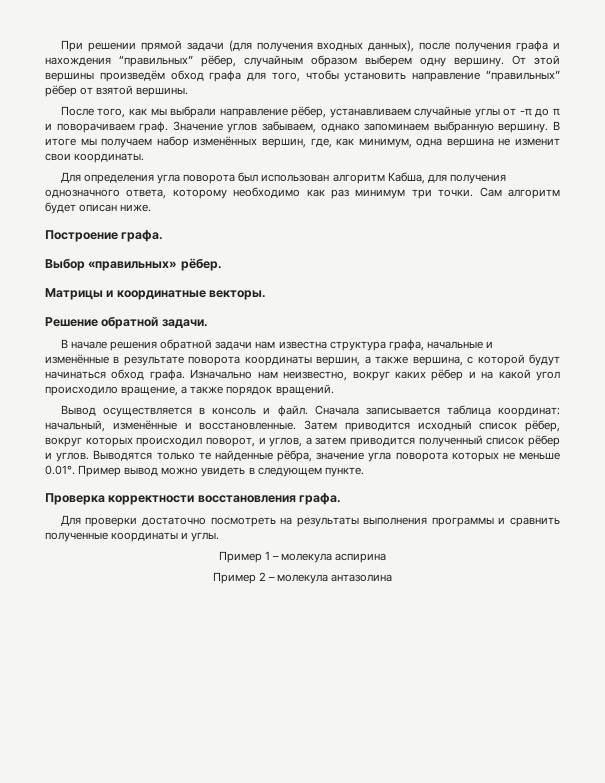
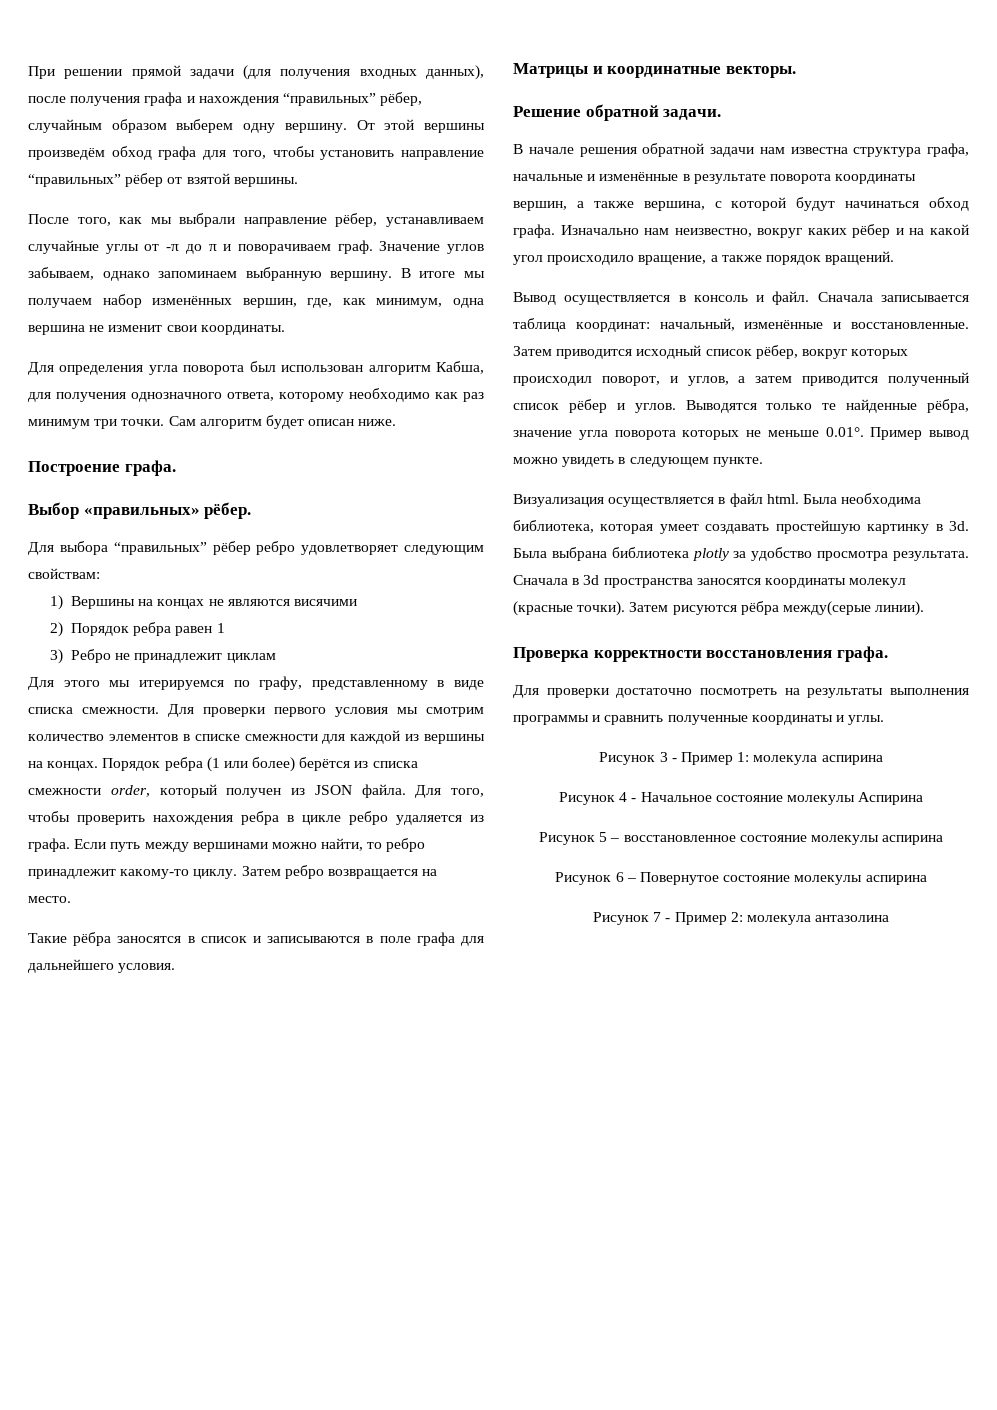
(222, 264) none -> [28,541,484,555] [28,568,100,579] [49,595,357,610] [49,622,225,637] [49,649,276,664] [28,676,484,690] [28,704,484,717] [28,730,485,744] [28,757,418,772] [28,784,484,798] [28,811,484,825] [28,838,426,852] [28,865,438,879] [28,896,71,903] [28,932,484,946] [28,959,176,973] // Для выбора “правильных” рёбер ребро удовлетворяет следующим свойствам: // 1) Вершины на концах не являются висячими // 2) Порядок ребра равен 1 // 3) Ребро не принадлежит циклам // Для этого мы итерируемся по графу, представленному в виде списка смежности. Для проверки первого условия мы смотрим количество элементов в списке смежности для каждой из вершины на концах. Порядок ребра (1 или более) берётся из списка смежности order, который получен из JSON файла. Для того, чтобы проверить нахождения ребра в цикле ребро удаляется из графа. Если путь между вершинами можно найти, то ребро принадлежит какому-то циклу. Затем ребро возвращается на место. // Такие рёбра заносятся в список и записываются в поле графа для дальнейшего условия.
(364, 472) none -> [513,493,922,507] [513,520,969,534] [513,547,969,561] [513,575,907,588] [513,601,925,616] // Визуализация осуществляется в файл html. Была необходима библиотека, которая умеет создавать простейшую картинку в 3d. Была выбрана библиотека plotly за удобство просмотра результата. Сначала в 3d пространства заносятся координаты молекул (красные точки). Затем рисуются рёбра между(серые линии).
[218,551,387,563] [212,572,275,584] Пример 1 – молекула аспирина // Пример 2 – -> [599,752,883,765] [558,792,924,805] [538,832,944,845] [555,872,927,885] [592,912,743,925] Рисунок 3 - Пример 1: молекула аспирина // Рисунок 4 - Начальное состояние молекулы Аспирина // Рисунок 5 – восстановленное состояние молекулы аспирина // Рисунок 6 – Повернутое состояние молекулы аспирина // Рисунок 7 - Пример 2:

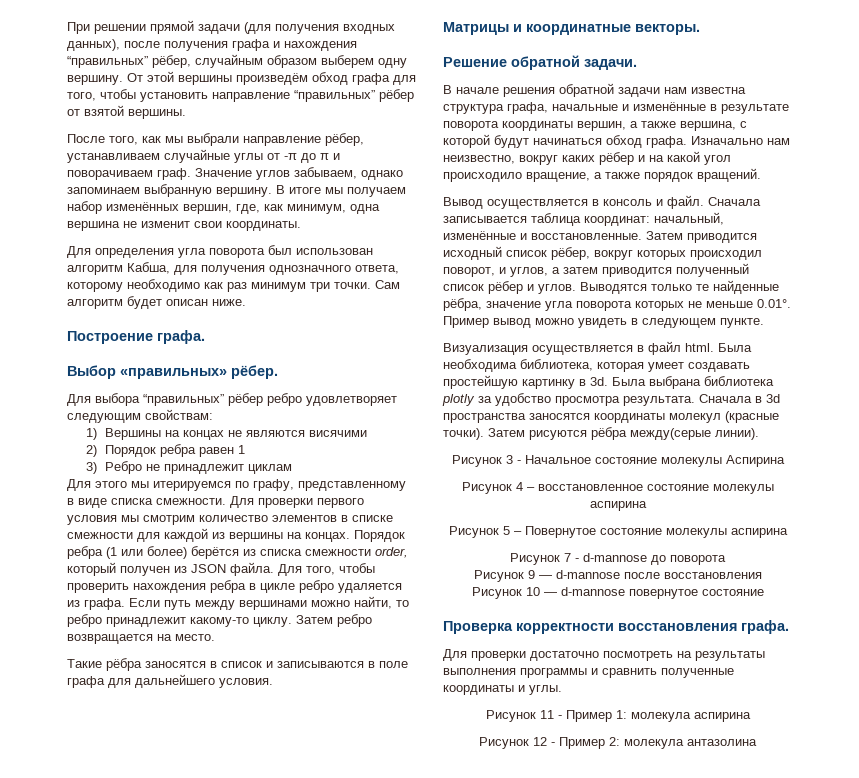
(925, 608) none -> [451,455,785,467] [461,482,774,494] [589,501,647,511] [448,526,788,538] [510,553,726,565] [473,570,762,582] [471,587,764,599] // Рисунок 3 - Начальное состояние молекулы Аспирина // Рисунок 4 – восстановленное состояние молекулы аспирина // Рисунок 5 – Повернутое состояние молекулы аспирина // Рисунок 7 - d-mannose до поворота // Рисунок 9 — d-mannose после восстановления // Рисунок 10 — d-mannose повернутое состояние
[659,752,668,762] 3 -> [539,710,554,719] 11
[619,792,924,805] [538,832,944,845] [555,872,927,885] [592,912,662,925] 4 - Начальное состояние молекулы Аспирина // Рисунок 5 – восстановленное состояние молекулы аспирина // Рисунок 6 – Повернутое состояние молекулы аспирина // Рисунок 7 -> [533,737,547,746] 12

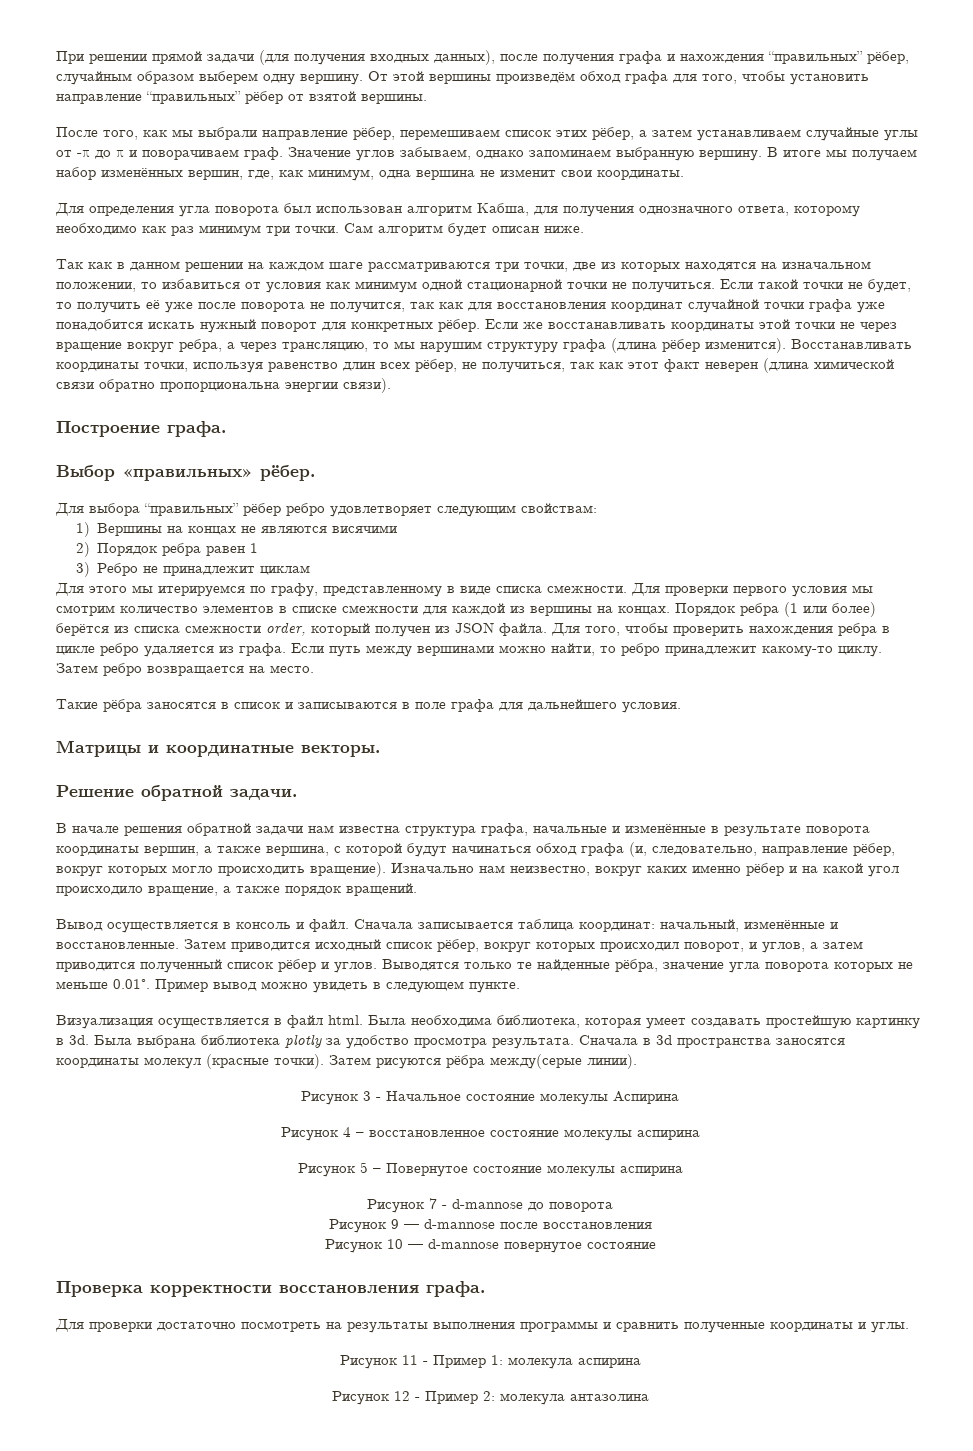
(364, 139) none -> [400,127,692,140] перемешиваем список этих рёбер, а затем
(246, 302) none -> [56,259,871,272] [56,279,911,293] [56,299,885,313] [56,319,897,333] [56,338,912,353] [56,358,894,373] [56,378,391,393] // Так как в данном решении на каждом шаге рассматриваются три точки, две из которых находятся на изначальном положении, то избавиться от условия как минимум одной стационарной точки не получиться. Если такой точки не будет, то получить её уже после поворота не получится, так как для восстановления координат случайной точки графа уже понадобится искать нужный поворот для конкретных рёбер. Если же восстанавливать координаты этой точки не через вращение вокруг ребра, а через трансляцию, то мы нарушим структуру графа (длина рёбер изменится). Восстанавливать координаты точки, используя равенство длин всех рёбер, не получиться, так как этот факт неверен (длина химической связи обратно пропорциональна энергии связи).
[646,136,687,148] графа. -> [581,842,895,857] [56,862,386,877] графа (и, следовательно, направление рёбер, вокруг которых могло происходить вращение).
(595, 158) none -> [692,865,741,873] именно

